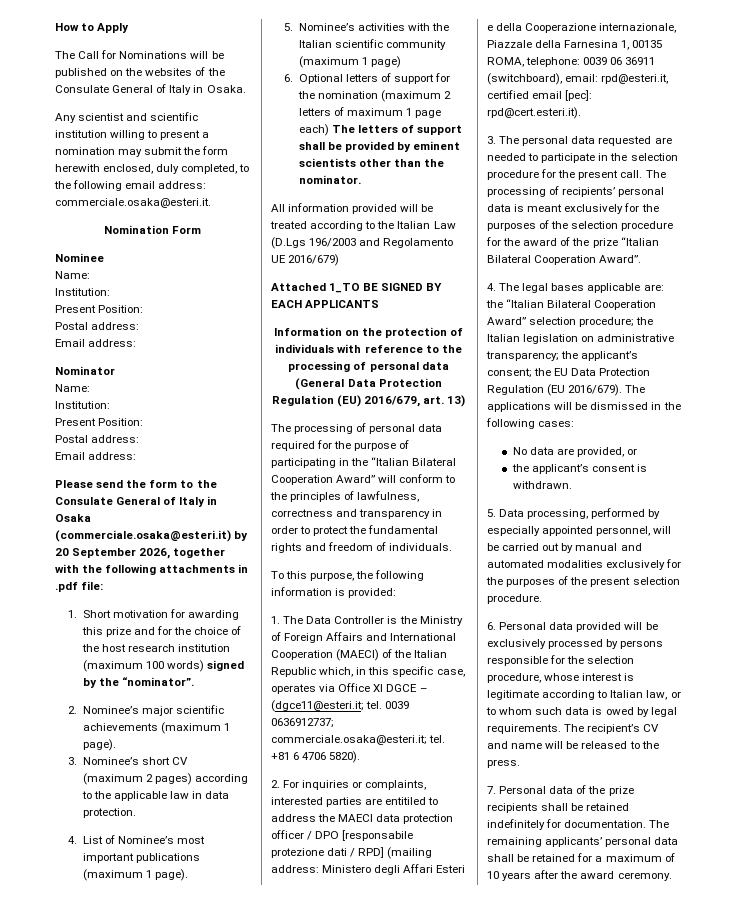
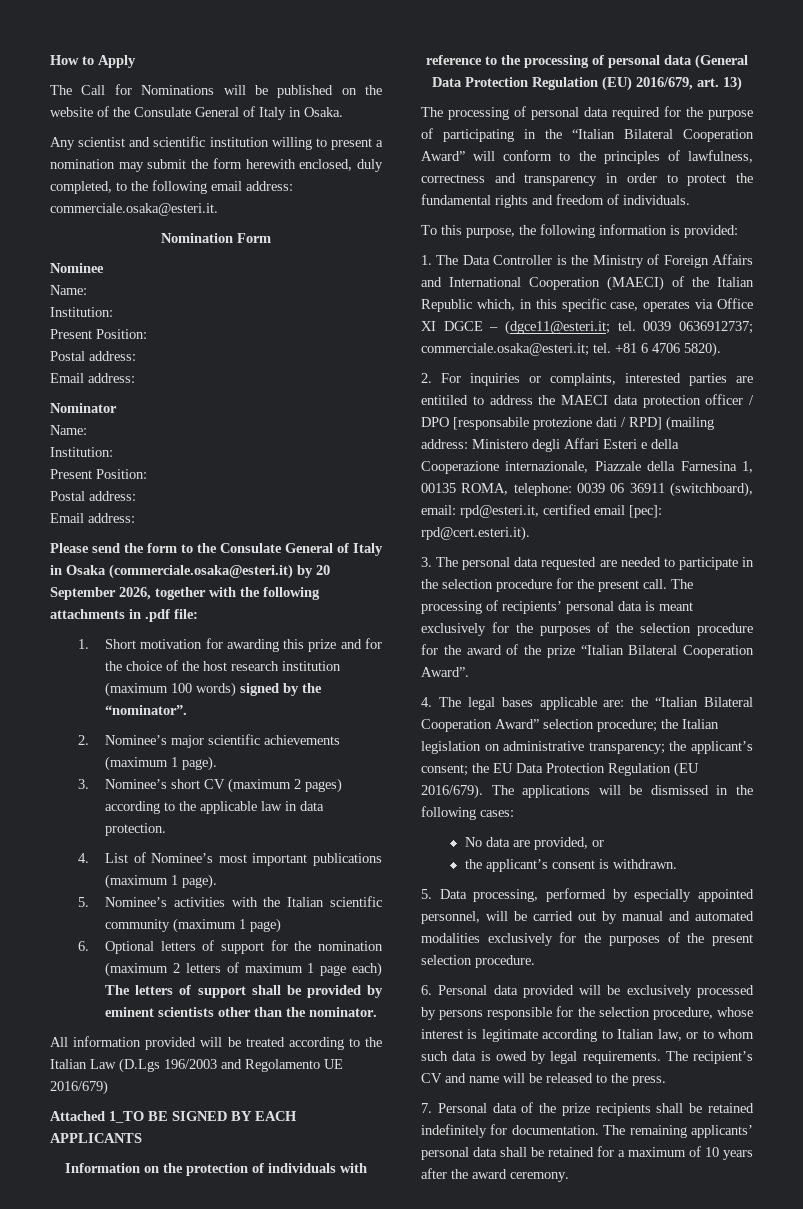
[145,68,193,76] websites -> [50,107,93,117] website

